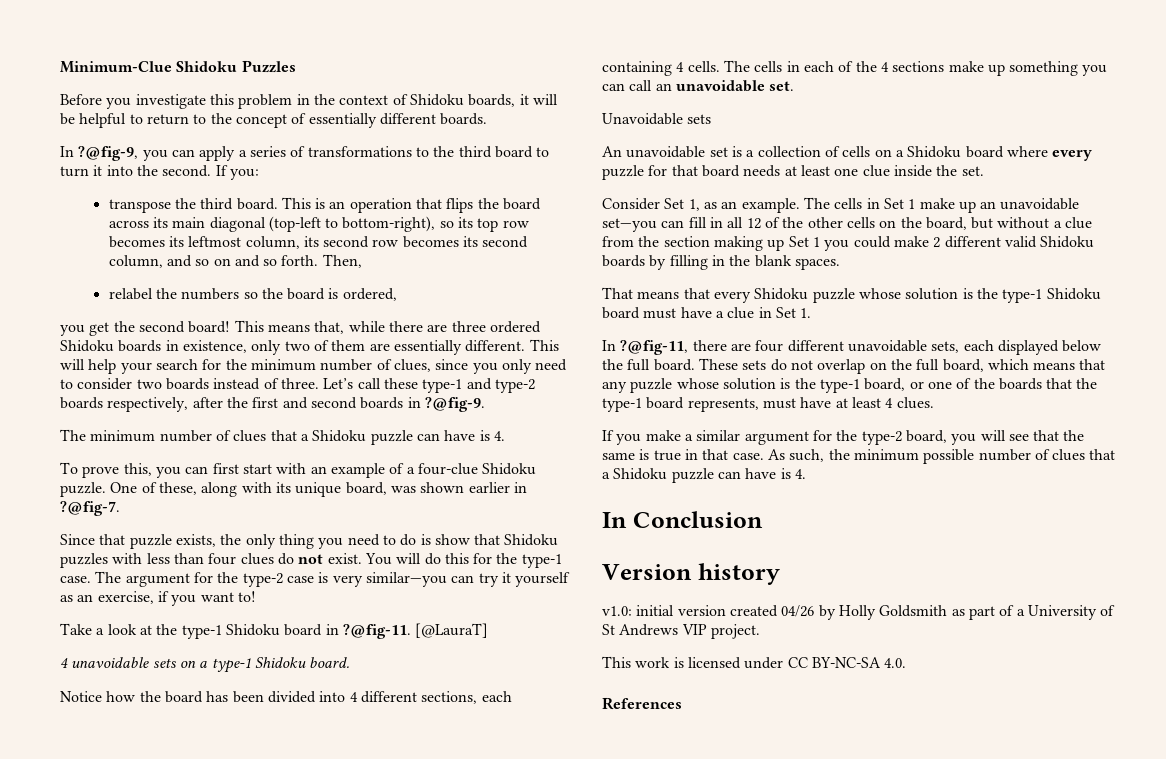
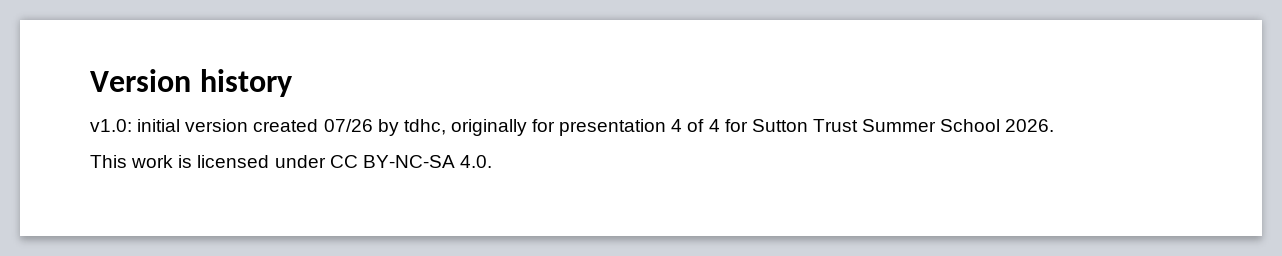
[60,60,296,73] [60,94,558,109] [60,113,488,128] [60,146,550,161] [60,165,259,180] [108,197,542,213] [108,216,529,232] [108,236,529,249] [108,254,362,268] [108,288,397,301] [60,320,541,336] [60,339,559,355] [60,359,568,374] [60,378,535,393] [60,397,485,412] [60,429,505,445] [60,462,537,478] [60,482,527,497] [60,501,120,516] [60,534,559,549] [60,553,562,568] [60,571,571,587] [60,591,256,606] [60,623,489,639] [60,657,351,673] [60,691,512,704] [602,60,1108,76] [602,80,795,92] [602,113,712,125] [602,146,1093,161] [602,165,984,180] [602,197,1080,213] [602,217,1093,232] [602,236,1095,251] [602,255,840,270] [602,287,1101,303] [602,307,812,319] [602,340,1102,355] [602,358,1106,374] [602,378,1098,393] [602,397,934,412] [602,430,1085,445] [602,449,1116,464] [602,468,806,483] [602,511,763,528] Minimum-Clue Shidoku Puzzles // Before you investigate this problem in the context of Shidoku boards, it will be helpful to return to the concept of essentially different boards. // In ?@fig-9, you can apply a series of transformations to the third board to turn it into the second. If you: // transpose the third board. This is an operation that flips the board across its main diagonal (top-left to bottom-right), so its top row becomes its leftmost column, its second row becomes its second column, and so on and so forth. Then, // relabel the numbers so the board is ordered, // you get the second board! This means that, while there are three ordered Shidoku boards in existence, only two of them are essentially different. This will help your search for the minimum number of clues, since you only need to consider two boards instead of three. Let’s call these type-1 and type-2 boards respectively, after the first and second boards in ?@fig-9. // The minimum number of clues that a Shidoku puzzle can have is 4. // To prove this, you can first start with an example of a four-clue Shidoku puzzle. One of these, along with its unique board, was shown earlier in ?@fig-7. // Since that puzzle exists, the only thing you need to do is show that Shidoku puzzles with less than four clues do not exist. You will do this for the type-1 case. The argument for the type-2 case is very similar—you can try it yourself as an exercise, if you want to! // Take a look at the type-1 Shidoku board in ?@fig-11. [@LauraT] // 4 unavoidable sets on a type-1 Shidoku board. // Notice how the board has been divided into 4 different sections, each containing 4 cells. The cells in each of the 4 sections make up something you can call an unavoidable set. // Unavoidable sets // An unavoidable set is a collection of cells on a Shidoku board where every puzzle for that board needs at least one clue inside the set. // Consider Set 1, as an example. The cells in Set 1 make up an unavoidable set—you can fill in all 12 of the other cells on the board, but without a clue from the section making up Set 1 you could make 2 different valid Shidoku boards by filling in the blank spaces. // That means that every Shidoku puzzle whose solution is the type-1 Shidoku board must have a clue in Set 1. // In ?@fig-11, there are four different unavoidable sets, each displayed below the full board. These sets do not overlap on the full board, which means that any puzzle whose solution is the type-1 board, or one of the boards that the type-1 board represents, must have at least 4 clues. // If you make a similar argument for the type-2 board, you will see that the same is true in that case. As such, the minimum possible number of clues that a Shidoku puzzle can have is 4. // In Conclusion // -> (90, 80) none
[781,605,1116,620] [602,624,760,639] 04/26 by Holly Goldsmith as part of a University of St Andrews VIP project. -> [323,119,1055,136] 07/26 by tdhc, originally for presentation 4 of 4 for Sutton Trust Summer School 2026.
[602,697,682,710] // References -> (492, 161) none

